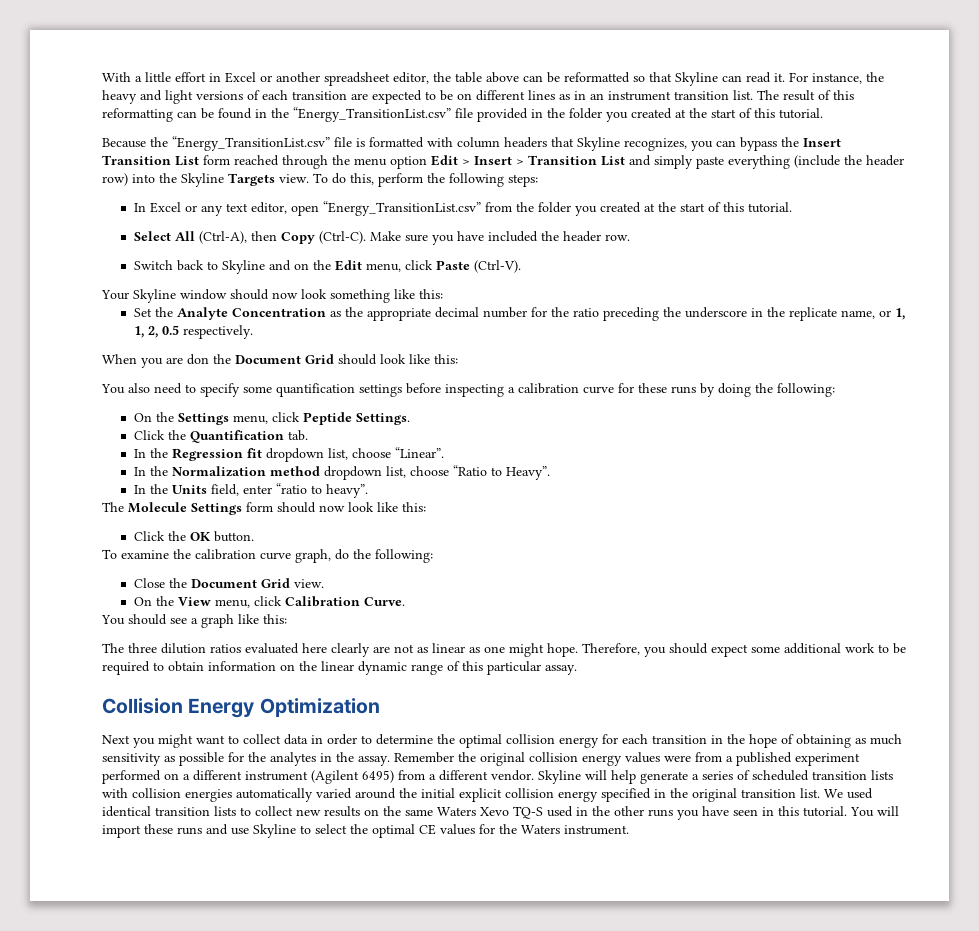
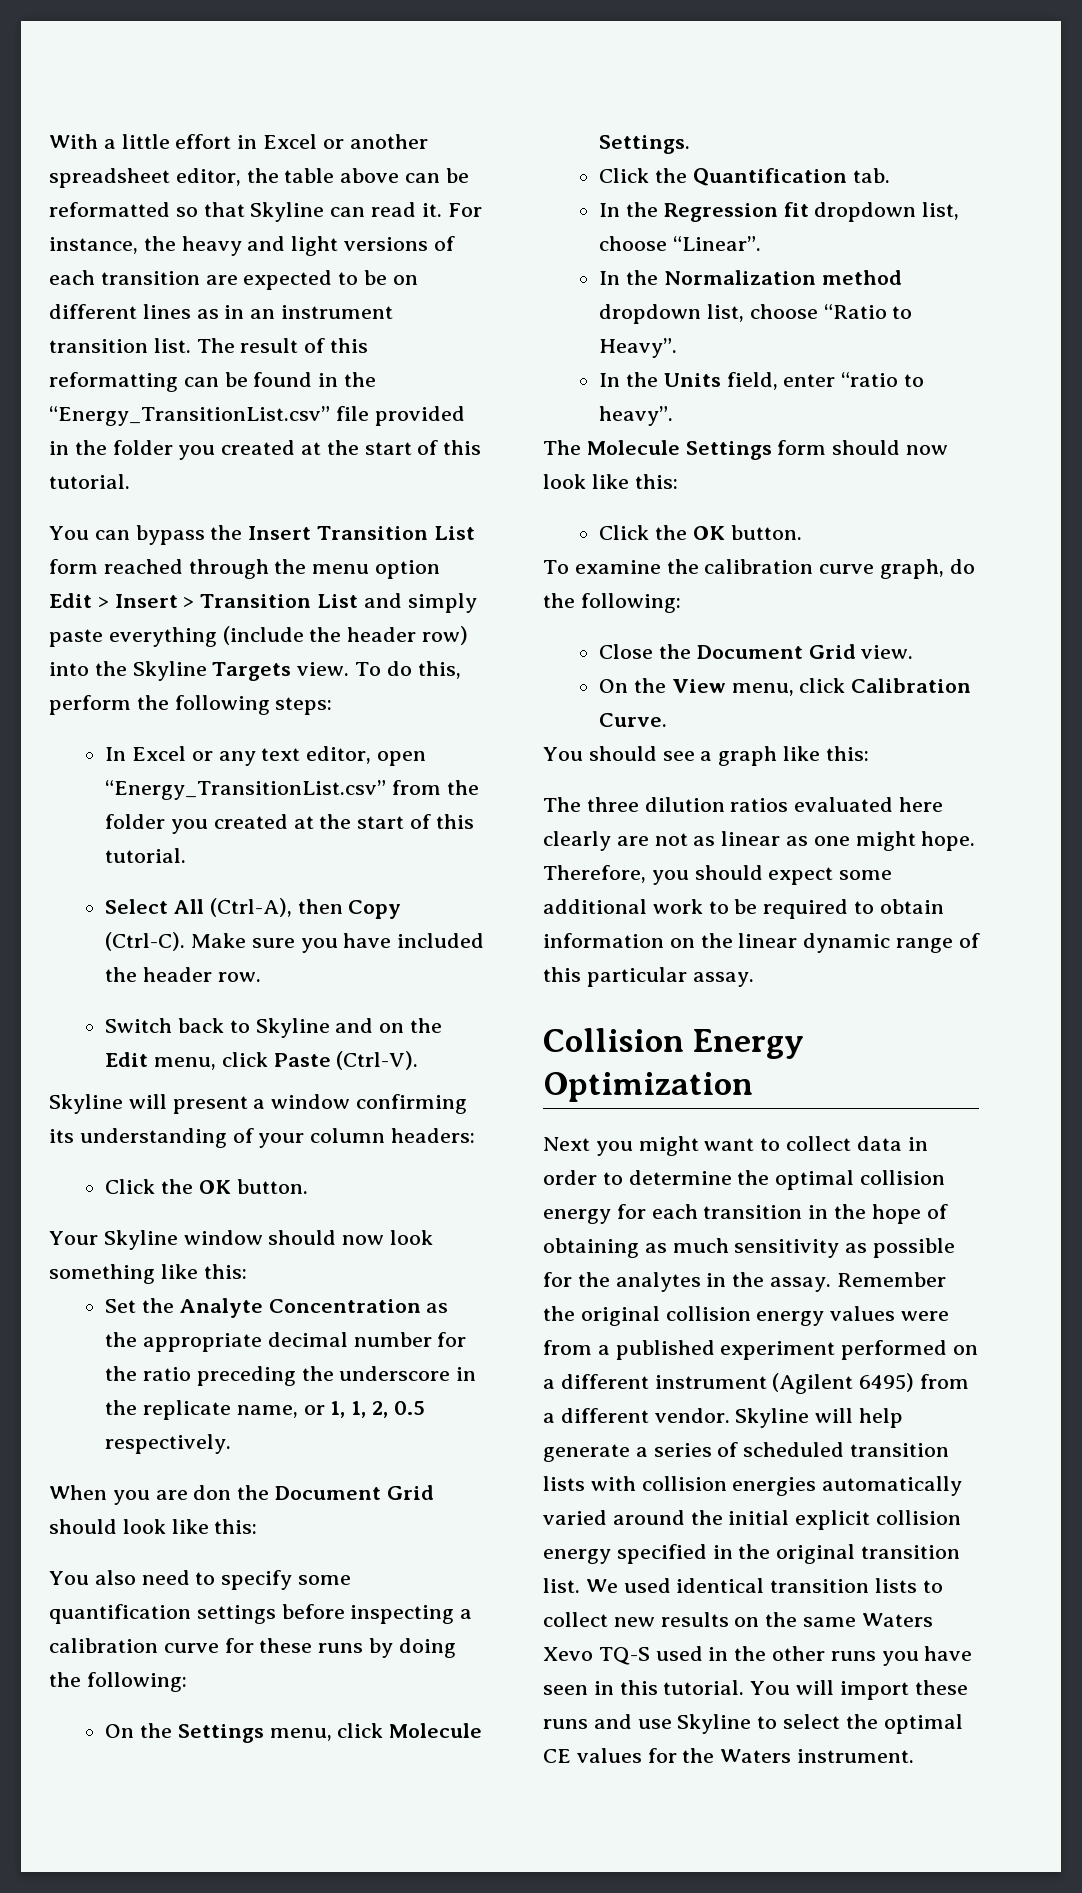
[102,136,713,151] Because the “Energy_TransitionList.csv” file is formatted with column headers that Skyline recognizes, you -> [49,526,89,540] You
(521, 266) none -> [49,1094,468,1114] [49,1128,476,1148] [105,1179,308,1194] // Skyline will present a window confirming its understanding of your column headers: // Click the OK button.
[302,412,352,425] Peptide -> [389,1723,483,1738] Molecule

